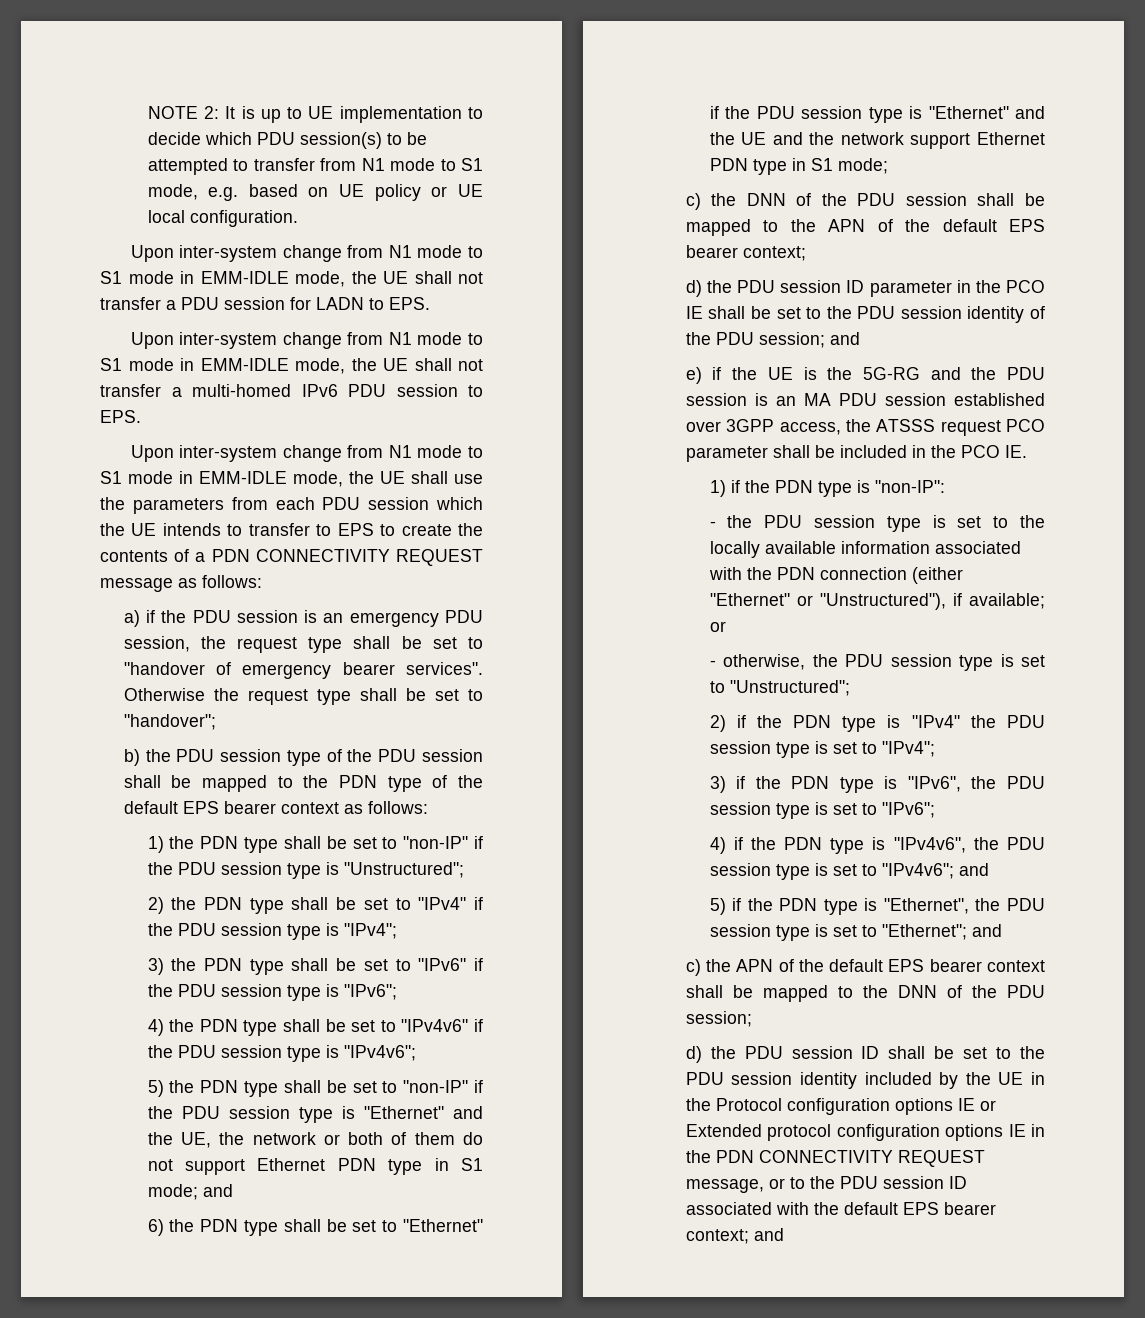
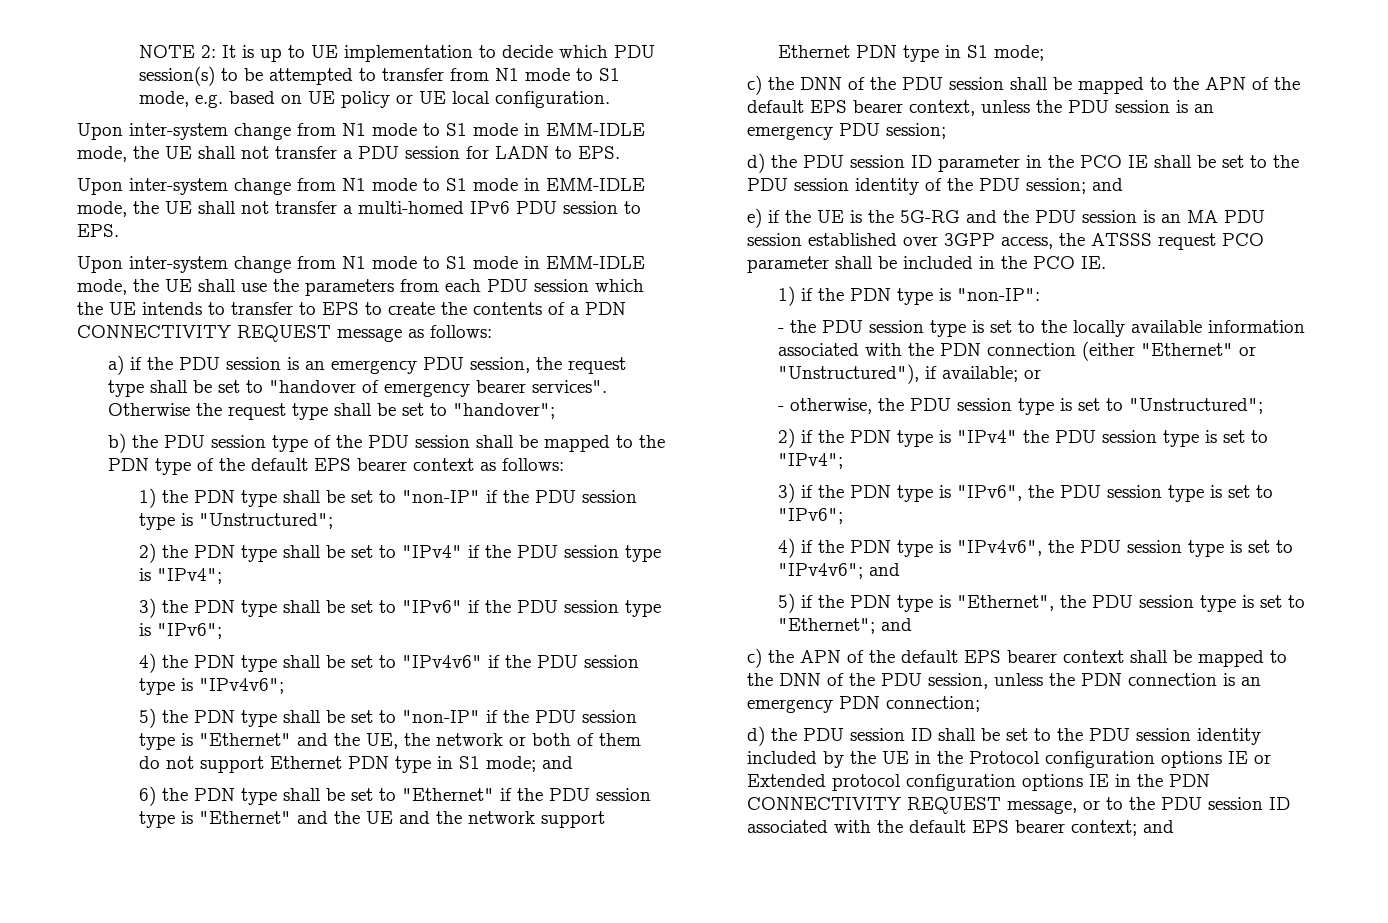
[742,246,806,261] context; -> [908,100,1214,116] [746,123,946,140] context, unless the PDU session is an emergency PDU session;
[685,1011,752,1027] session; -> [927,673,1261,689] [746,696,980,713] session, unless the PDN connection is an emergency PDN connection;

